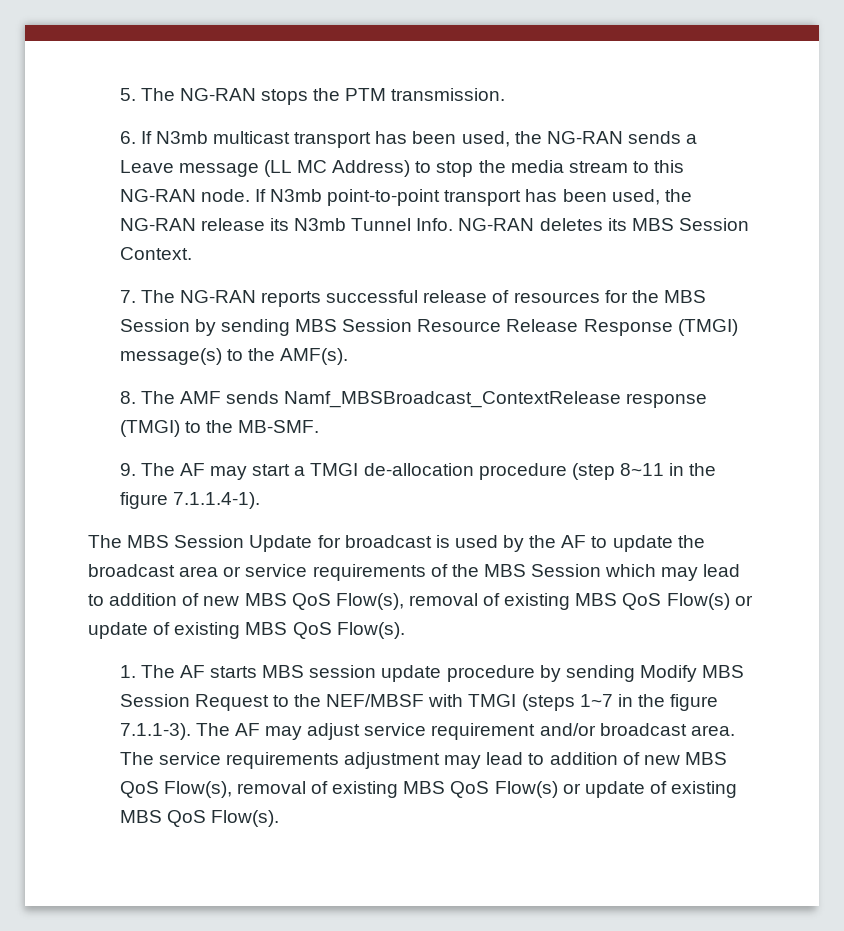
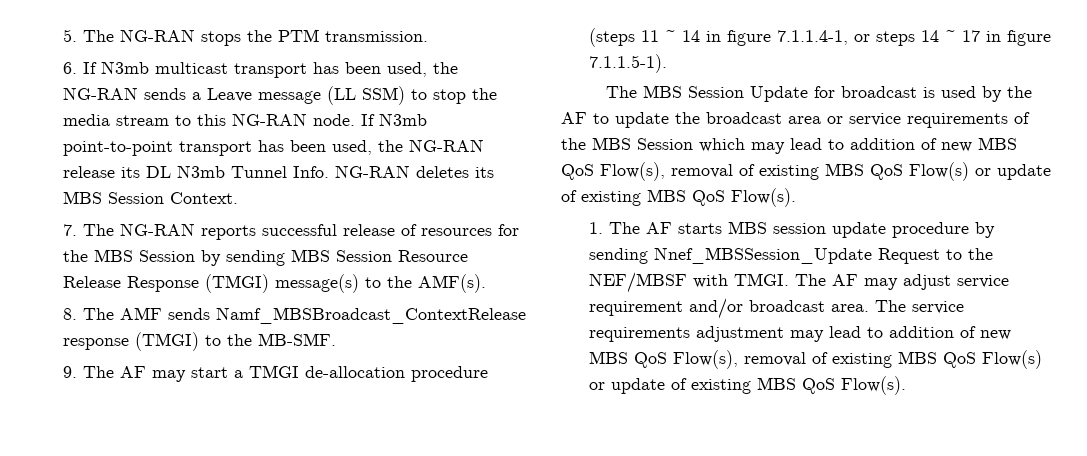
[297,160,411,177] MC Address) -> [361,86,405,105] SSM)
(289, 224) none -> [145,166,171,178] DL
[571,463,717,480] [119,492,260,509] (step 8~11 in the figure 7.1.1.4-1). -> [588,28,1051,47] [588,54,667,73] (steps 11 ~ 14 in figure 7.1.1.4-1, or steps 14 ~ 17 in figure 7.1.1.5-1).
[639,665,745,682] [119,694,190,707] Modify MBS Session -> [653,247,872,264] Nnef_MBSSession_Update
[468,694,719,711] [119,723,191,740] TMGI (steps 1~7 in the figure 7.1.1-3). -> [733,273,789,286] TMGI.

